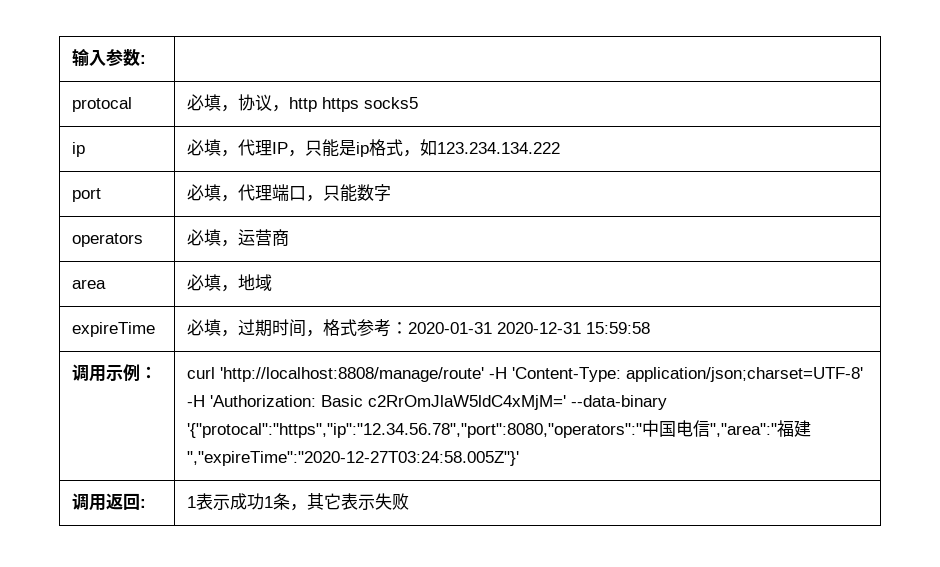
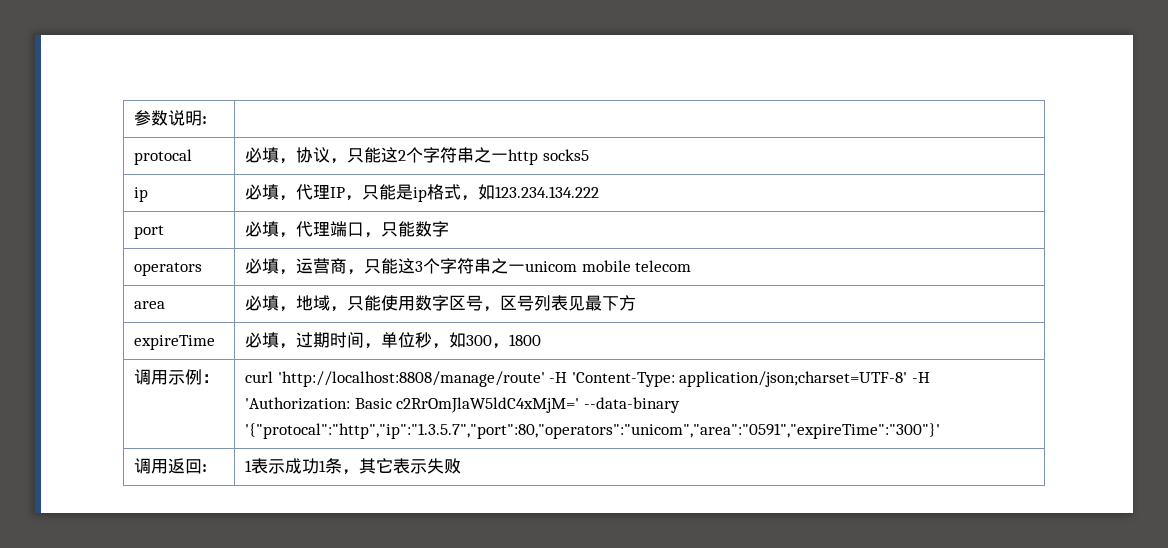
[72,48,141,66] 输入参数 -> [134,110,203,126] 参数说明
[289,97,360,112] http https -> [347,147,539,165] 只能这2个字符串之一http
[72,279,107,289] [187,274,273,292] // area | 必填，地域 -> [347,258,692,275] [134,301,166,309] [245,295,637,312] ，只能这3个字符串之一unicom mobile telecom // area | 必填，地域，只能使用数字区号，区号列表见最下方
[323,319,651,337] 格式参考：2020-01-31 2020-12-31 15:59:58 -> [381,332,542,349] 单位秒，如300，1800
[187,420,812,438] [187,451,520,466] '{"protocal":"https","ip":"12.34.56.78","port":8080,"operators":"中国电信","area":"福建","expireTime":"2020-12-27T03:24:58.005Z"}' -> [245,423,941,439] '{"protocal":"http","ip":"1.3.5.7","port":80,"operators":"unicom","area":"0591","expireTime":"300"}'

